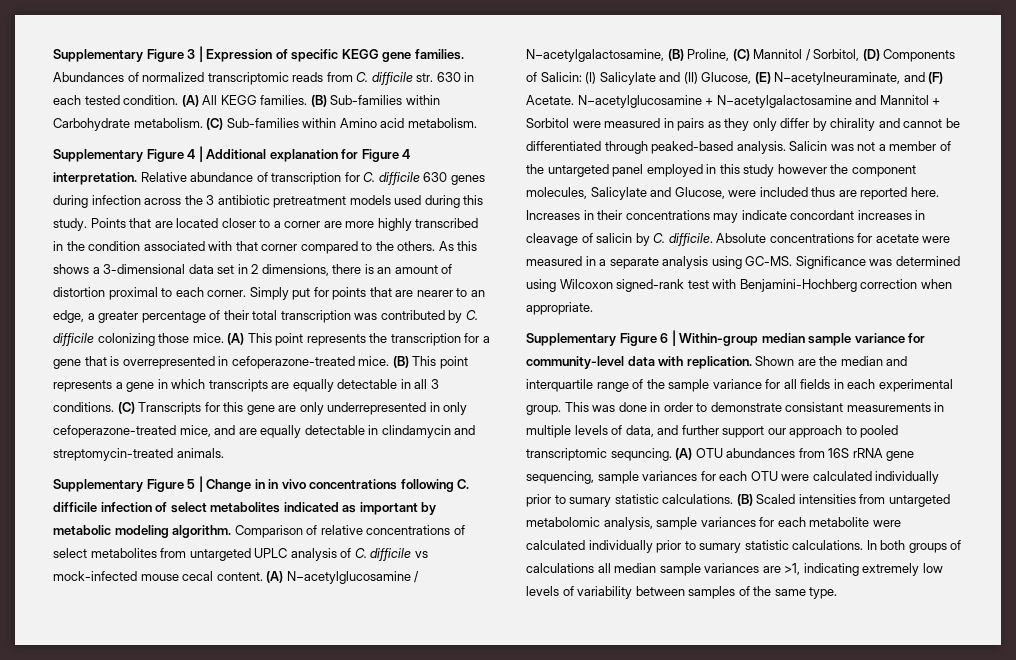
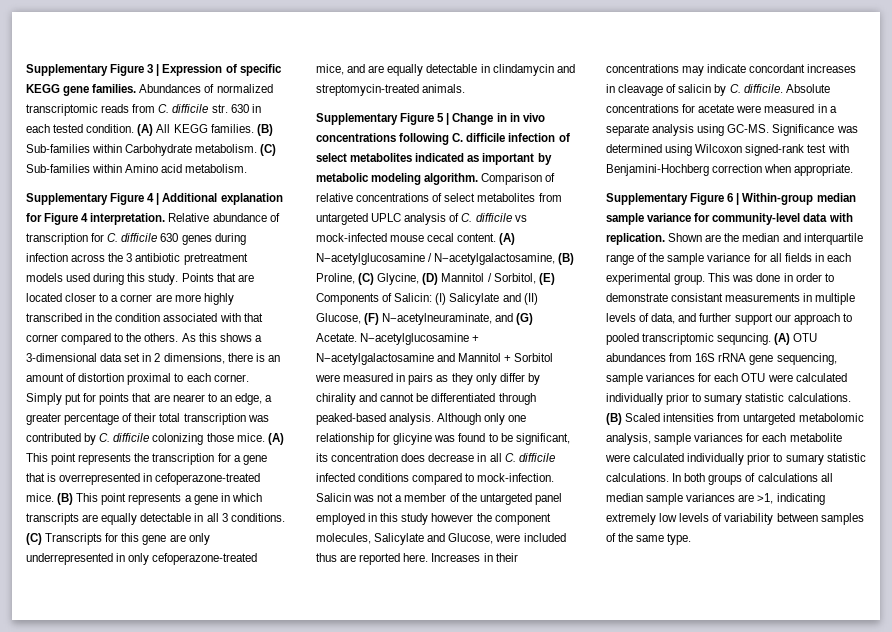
(750, 55) none -> [377,273,439,285] Glycine, (D)
[862,49,880,61] (D) -> [538,273,555,285] (E)
[754,72,771,84] (E) -> [364,313,380,325] (F)
[928,72,944,84] (F) -> [516,313,534,325] (G)
(786, 147) none -> [437,413,527,425] [316,433,570,445] [316,453,555,462] [316,473,555,485] Although only one relationship for glicyine was found to be significant, its concentration does decrease in all C. difficile infected conditions compared to mock-infection.

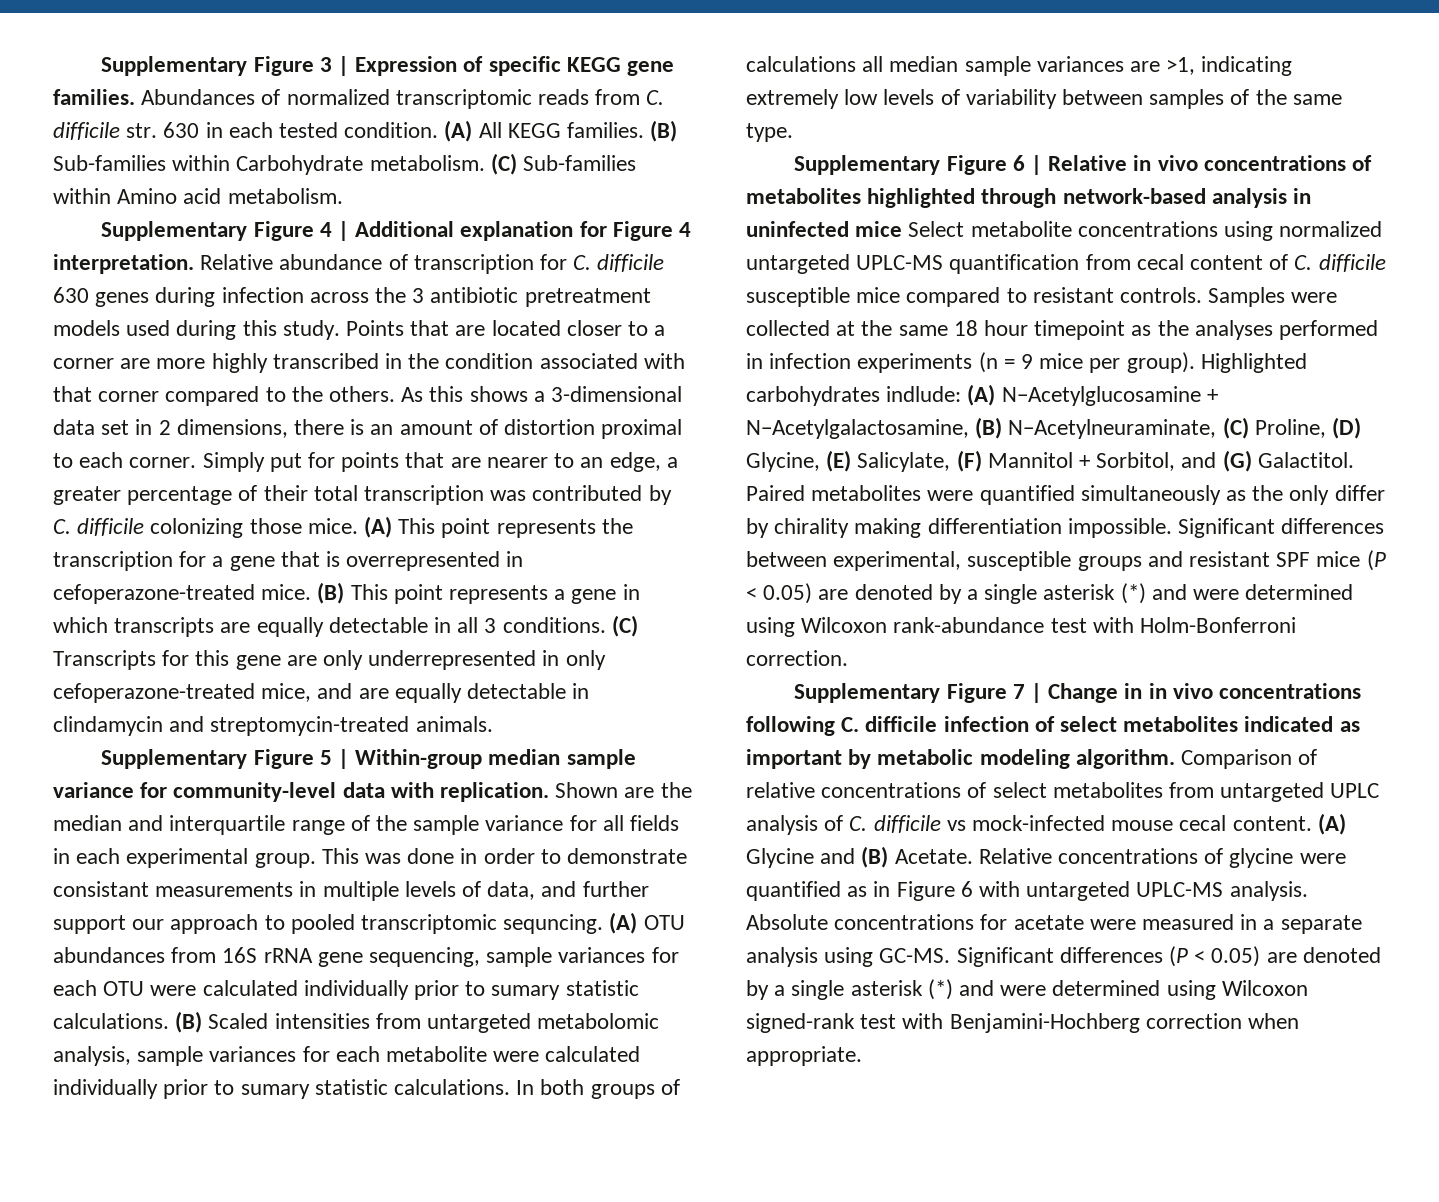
[452,113,545,125] [316,133,570,145] [316,153,552,165] [316,173,556,185] [316,193,562,202] [316,213,527,225] [316,233,516,245] [316,253,575,265] [316,273,555,285] [316,293,538,305] [316,313,534,325] [316,333,480,345] [316,353,554,365] [315,373,540,385] [316,393,536,405] [316,413,527,425] [316,433,570,445] [316,453,555,462] [316,473,555,485] [316,493,562,505] [316,513,551,525] [316,533,566,545] [316,553,518,565] [606,64,857,76] [606,84,830,96] [606,104,837,113] [606,124,858,136] [606,144,849,156] [606,164,854,176] [606,193,740,205] Change in in vivo concentrations following C. difficile infection of select metabolites indicated as important by metabolic modeling algorithm. Comparison of relative concentrations of select metabolites from untargeted UPLC analysis of C. difficile vs mock-infected mouse cecal content. (A) N−acetylglucosamine / N−acetylgalactosamine, (B) Proline, (C) Glycine, (D) Mannitol / Sorbitol, (E) Components of Salicin: (I) Salicylate and (II) Glucose, (F) N−acetylneuraminate, and (G) Acetate. N−acetylglucosamine + N−acetylgalactosamine and Mannitol + Sorbitol were measured in pairs as they only differ by chirality and cannot be differentiated through peaked-based analysis. Although only one relationship for glicyine was found to be significant, its concentration does decrease in all C. difficile infected conditions compared to mock-infection. Salicin was not a member of the untargeted panel employed in this study however the component molecules, Salicylate and Glucose, were included thus are reported here. Increases in their concentrations may indicate concordant increases in cleavage of salicin by C. difficile. Absolute concentrations for acetate were measured in a separate analysis using GC-MS. Significance was determined using Wilcoxon signed-rank test with Benjamini-Hochberg correction when appropriate. // Supplementary Figure 6 | -> (349, 759) none
(692, 539) none -> [794,155,1373,175] [746,188,1312,208] [746,221,1383,241] [746,254,1386,274] [746,287,1338,307] [746,320,1379,340] [746,352,1307,373] [746,384,1218,406] [746,417,1362,439] [746,450,1354,472] [746,485,1385,505] [746,518,1385,538] [746,550,1386,571] [746,583,1354,604] [746,617,1297,637] [746,650,848,666] [794,683,1362,703] [746,716,1360,736] [746,749,1318,769] [746,782,1380,802] [746,813,1346,835] [746,846,1346,868] [746,881,1308,901] [746,914,1362,934] [746,946,1381,967] [746,979,1308,1000] [746,1013,1300,1033] [746,1046,862,1066] // Supplementary Figure 6 | Relative in vivo concentrations of metabolites highlighted through network-based analysis in uninfected mice Select metabolite concentrations using normalized untargeted UPLC-MS quantification from cecal content of C. difficile susceptible mice compared to resistant controls. Samples were collected at the same 18 hour timepoint as the analyses performed in infection experiments (n = 9 mice per group). Highlighted carbohydrates indlude: (A) N−Acetylglucosamine + N−Acetylgalactosamine, (B) N−Acetylneuraminate, (C) Proline, (D) Glycine, (E) Salicylate, (F) Mannitol + Sorbitol, and (G) Galactitol. Paired metabolites were quantified simultaneously as the only differ by chirality making differentiation impossible. Significant differences between experimental, susceptible groups and resistant SPF mice (P < 0.05) are denoted by a single asterisk (*) and were determined using Wilcoxon rank-abundance test with Holm-Bonferroni correction. // Supplementary Figure 7 | Change in in vivo concentrations following C. difficile infection of select metabolites indicated as important by metabolic modeling algorithm. Comparison of relative concentrations of select metabolites from untargeted UPLC analysis of C. difficile vs mock-infected mouse cecal content. (A) Glycine and (B) Acetate. Relative concentrations of glycine were quantified as in Figure 6 with untargeted UPLC-MS analysis. Absolute concentrations for acetate were measured in a separate analysis using GC-MS. Significant differences (P < 0.05) are denoted by a single asterisk (*) and were determined using Wilcoxon signed-rank test with Benjamini-Hochberg correction when appropriate.

